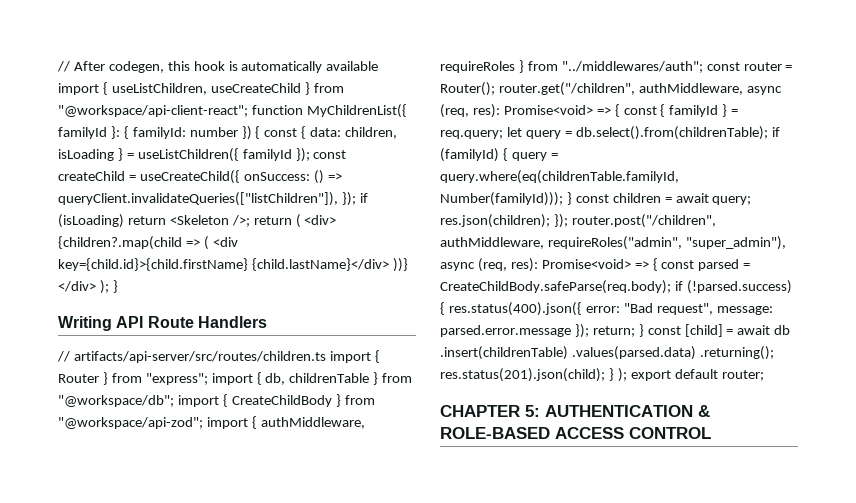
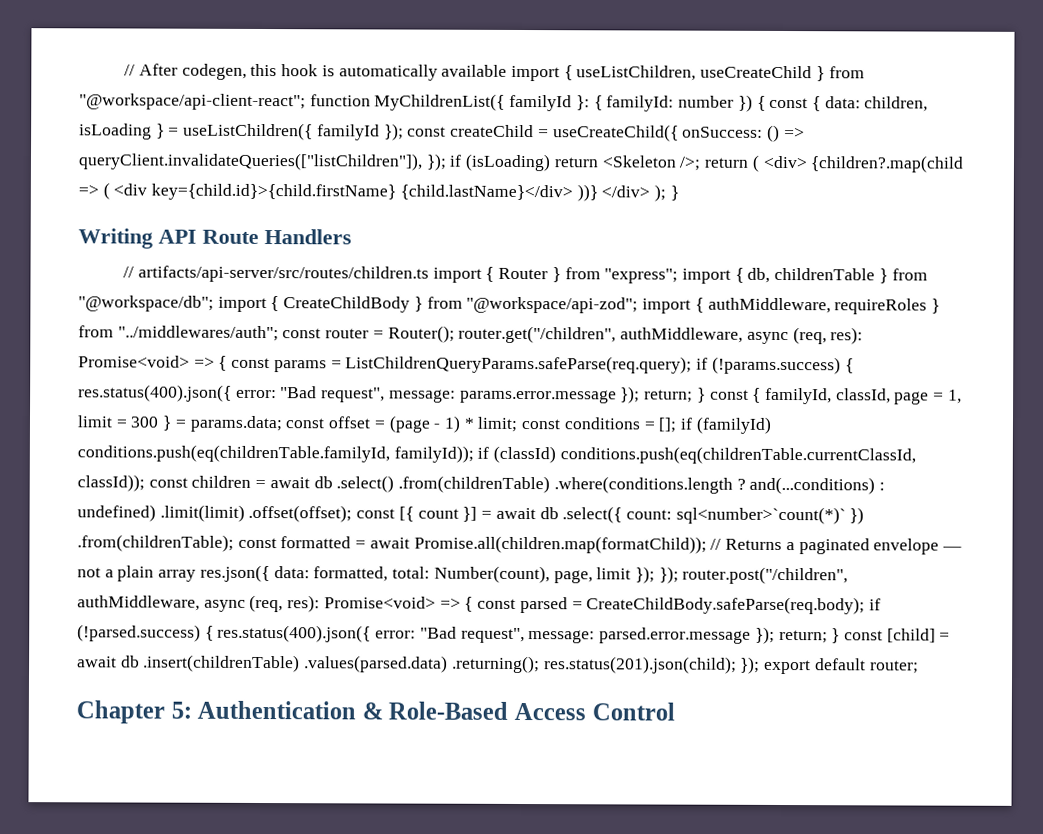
[660,104,739,117] [440,126,780,140] [440,148,558,162] [440,170,679,184] [440,192,752,206] [440,214,550,228] { familyId } = req.query; let query = db.select().from(childrenTable); if (familyId) { query = query.where(eq(childrenTable.familyId, Number(familyId))); } const children = await query; res.json(children); -> [273,355,854,375] [78,384,962,405] [77,415,772,434] [77,444,916,465] [77,474,885,495] [77,504,865,525] [77,534,962,555] [77,564,655,584] params = ListChildrenQueryParams.safeParse(req.query); if (!params.success) { res.status(400).json({ error: "Bad request", message: params.error.message }); return; } const { familyId, classId, page = 1, limit = 300 } = params.data; const offset = (page - 1) * limit; const conditions = []; if (familyId) conditions.push(eq(childrenTable.familyId, familyId)); if (classId) conditions.push(eq(childrenTable.currentClassId, classId)); const children = await db .select() .from(childrenTable) .where(conditions.length ? and(...conditions) : undefined) .limit(limit) .offset(offset); const [{ count }] = await db .select({ count: sql<number>`count(*)` }) .from(childrenTable); const formatted = await Promise.all(children.map(formatChild)); // Returns a paginated envelope — not a plain array res.json({ data: formatted, total: Number(count), page, limit });
[547,236,786,250] requireRoles("admin", "super_admin"), -> (200, 603) none
[608,368,627,382] } ); -> [740,656,761,674] });
[440,405,710,417] [440,427,711,439] CHAPTER 5: AUTHENTICATION & ROLE-BASED ACCESS CONTROL -> [76,700,675,724] Chapter 5: Authentication & Role-Based Access Control

